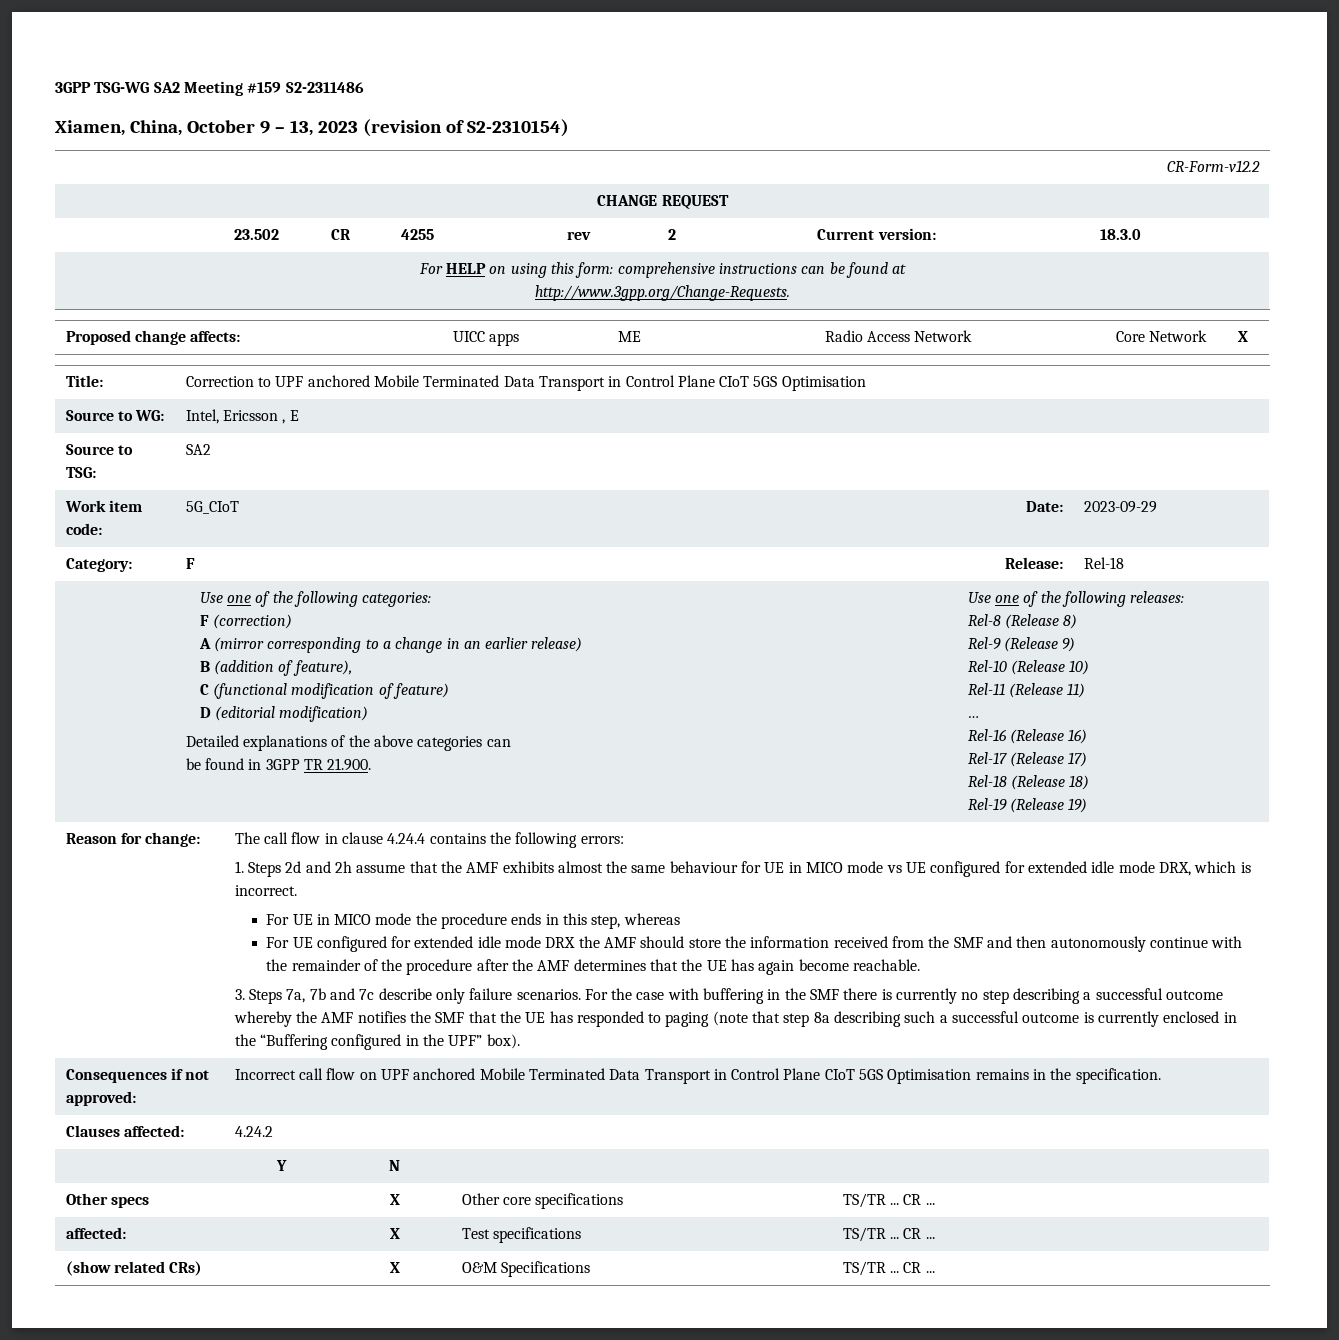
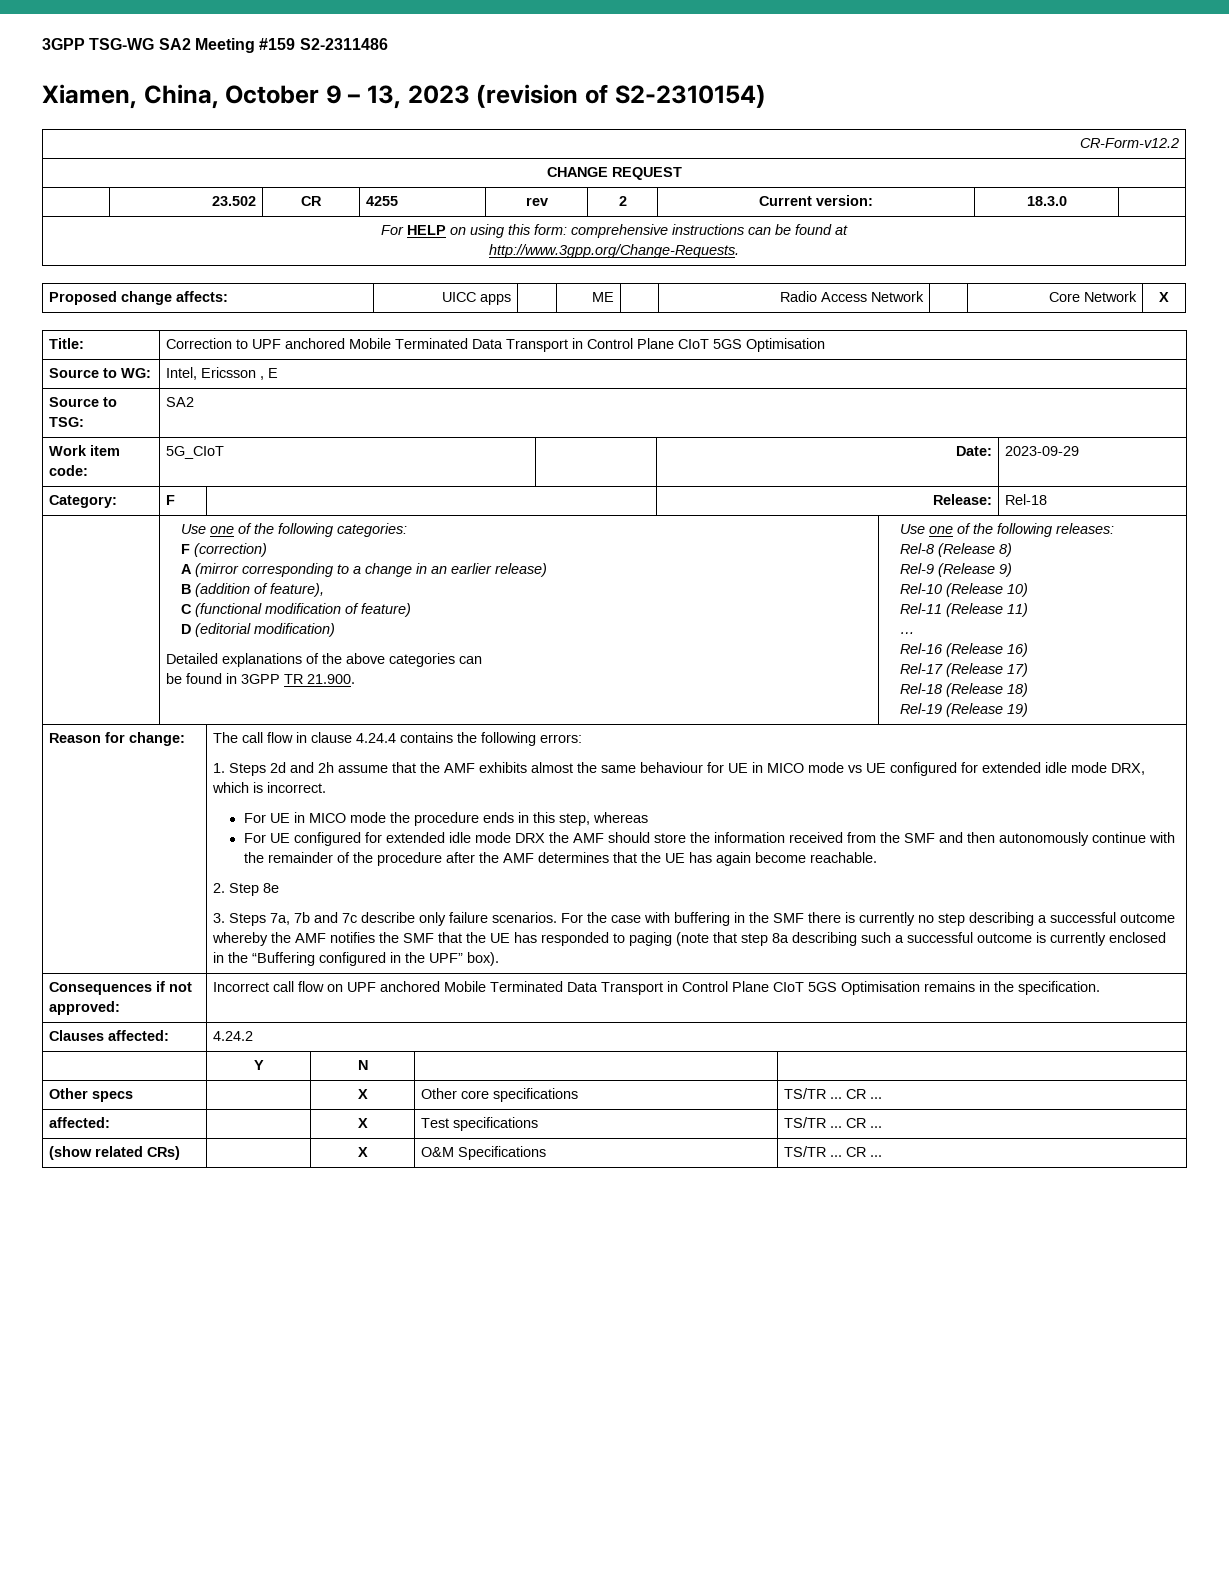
(921, 965) none -> [213,883,280,896] // 2. Step 8e

